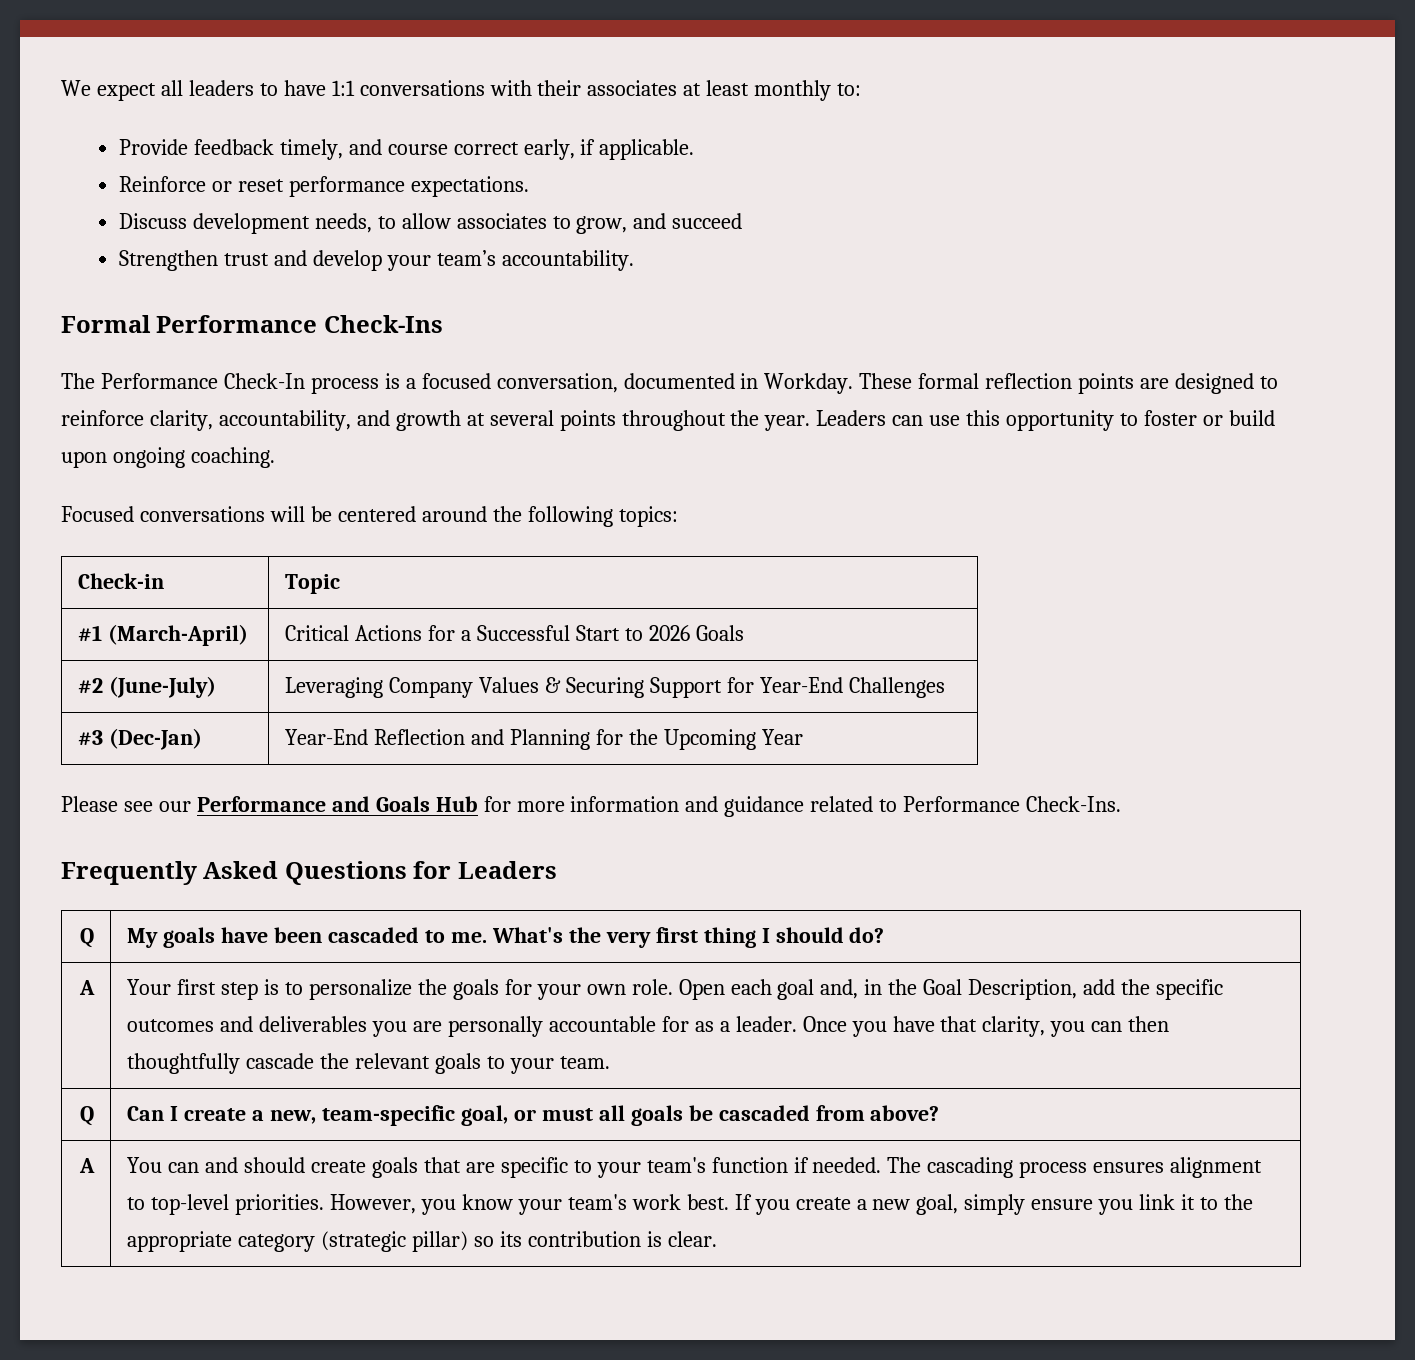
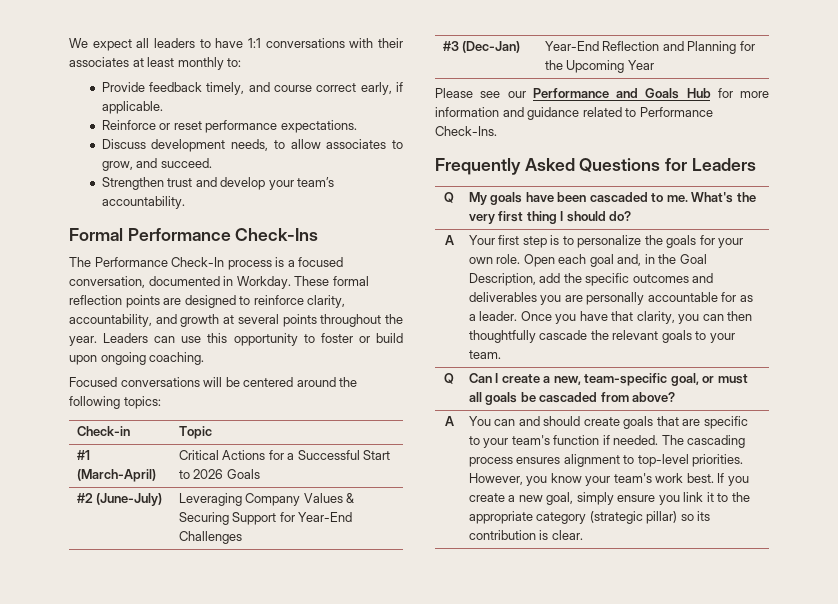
[672,213,743,229] succeed -> [160,158,212,168] succeed.

